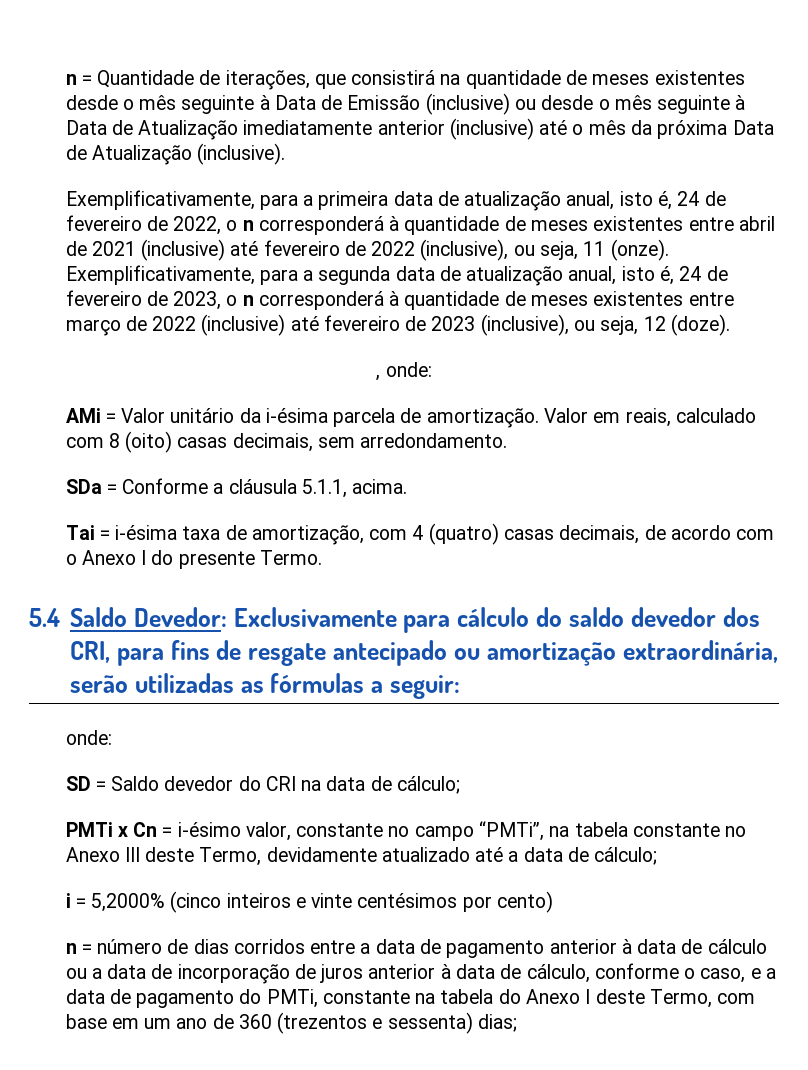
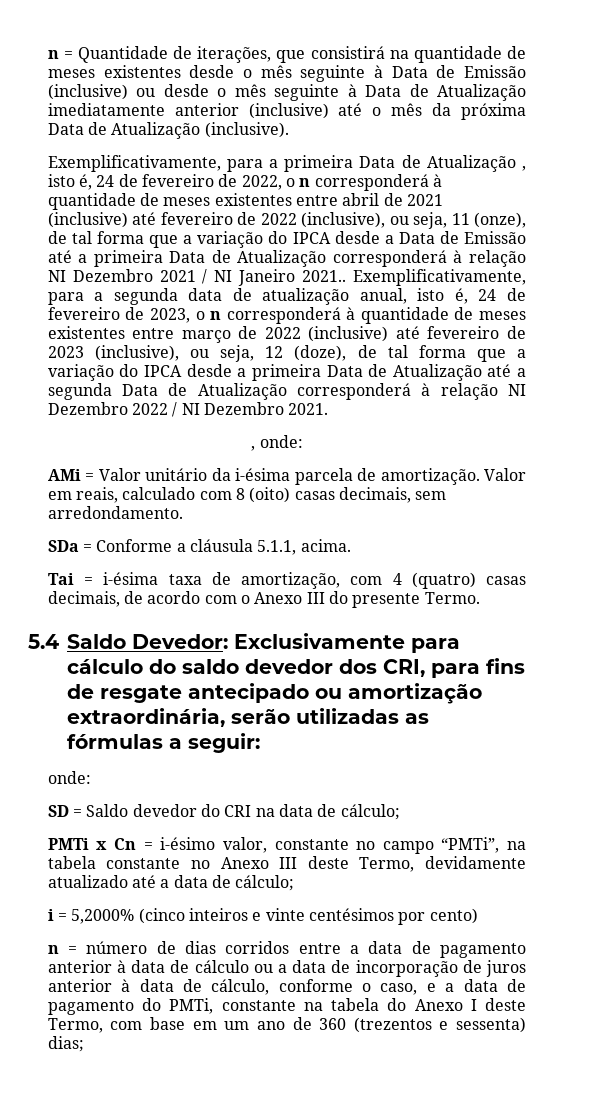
[393,191,615,211] data de atualização anual, -> [359,155,526,172] Data de Atualização ,
[610,239,669,261] (onze). -> [474,212,527,228] [47,231,526,248] [47,250,527,267] [47,269,347,286] (onze), de tal forma que a variação do IPCA desde a Data de Emissão até a primeira Data de Atualização corresponderá à relação NI Dezembro 2021 / NI Janeiro 2021..
[670,314,730,336] (doze). -> [294,345,526,362] [47,364,526,381] [47,383,526,400] [47,402,329,417] (doze), de tal forma que a variação do IPCA desde a primeira Data de Atualização até a segunda Data de Atualização corresponderá à relação NI Dezembro 2022 / NI Dezembro 2021.
[141,550,147,565] I -> [306,592,325,604] III

